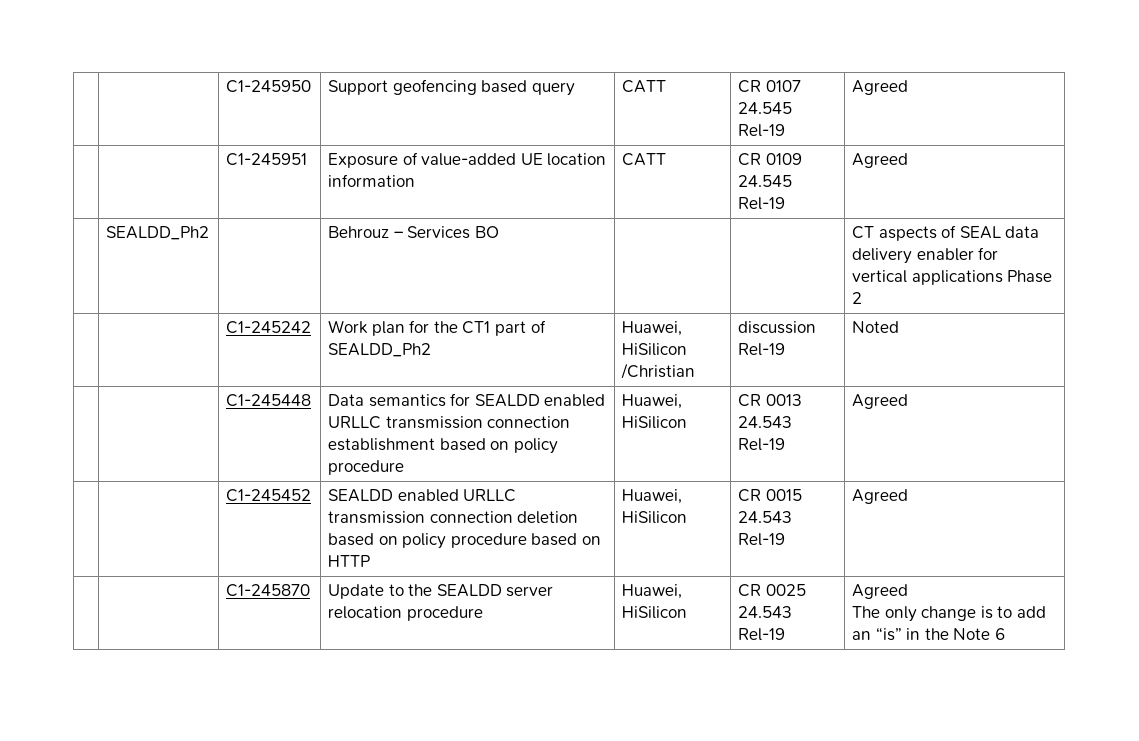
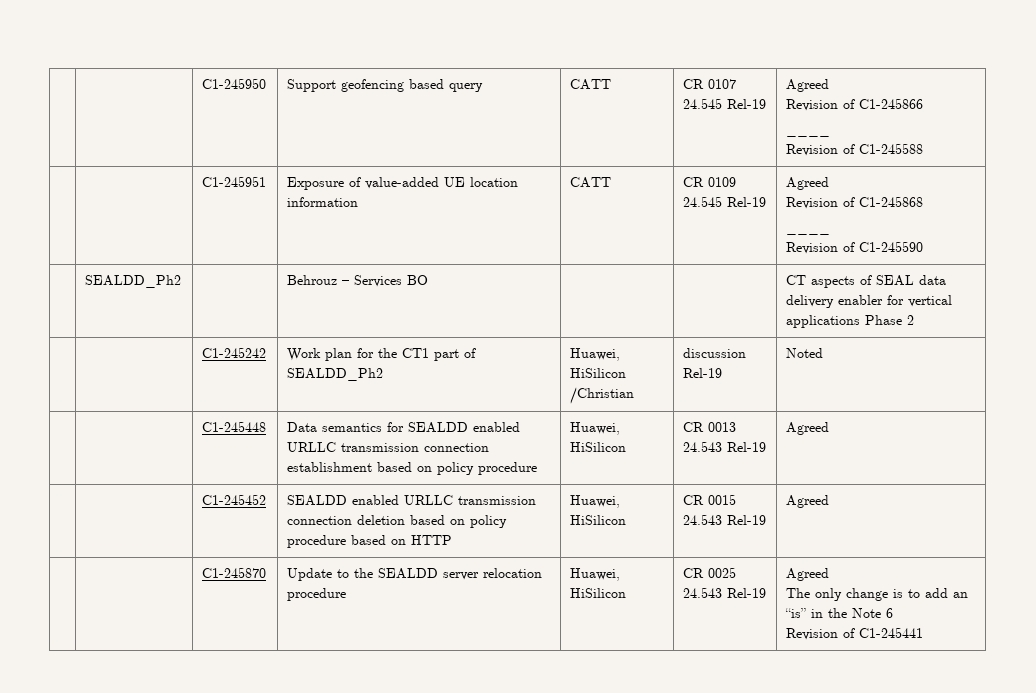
(908, 87) none -> [785,98,923,111] [785,134,830,137] [785,143,923,156] // Revision of C1-245866 // ____ // Revision of C1-245588
(908, 160) none -> [785,196,923,209] [785,232,830,235] [785,241,923,254] // Revision of C1-245868 // ____ // Revision of C1-245590
(1005, 634) none -> [785,627,923,640] // Revision of C1-245441

